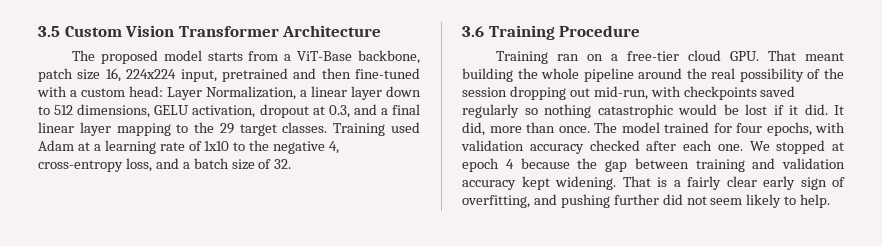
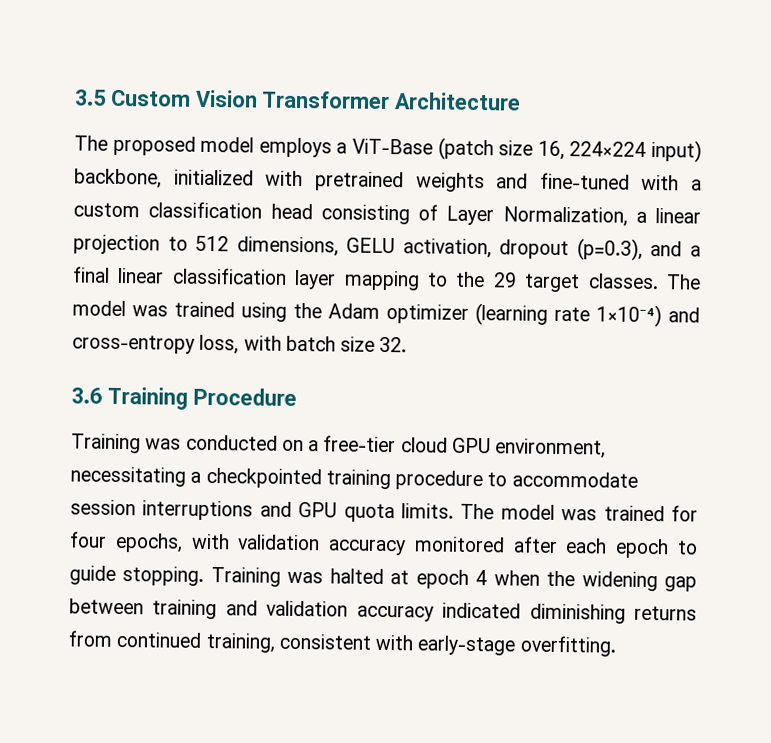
[207,50,420,64] [38,68,420,82] [37,86,163,97] starts from a ViT-Base backbone, patch size 16, 224x224 input, pretrained and then fine-tuned with a custom head: -> [258,137,703,163] [74,168,702,193] [73,201,438,225] employs a ViT-Base (patch size 16, 224×224 input) backbone, initialized with pretrained weights and fine-tuned with a custom classification head consisting of
[351,86,421,100] layer down -> [73,234,160,255] projection
[312,105,350,118] at 0.3, -> [576,238,643,261] (p=0.3),
(74, 127) none -> [171,267,287,285] classification
[333,122,420,136] [38,140,340,154] [38,158,190,172] Training used Adam at a learning rate of 1x10 to the negative 4, cross-entropy loss, and a -> [665,274,701,290] [72,300,700,328] [72,334,282,355] The model was trained using the Adam optimizer (learning rate 1×10⁻⁴) and cross-entropy loss, with
[258,159,272,169] of -> (376, 344) none
[556,54,579,61] ran -> [145,434,278,451] was conducted
[729,50,844,61] [462,68,844,82] [462,86,796,100] [462,104,844,118] [462,122,660,136] GPU. That meant building the whole pipeline around the real possibility of the session dropping out mid-run, with checkpoints saved regularly so nothing catastrophic would be lost if it did. It did, more than once. The model -> [451,437,607,459] [70,466,638,491] [70,499,598,523] GPU environment, necessitating a checkpointed training procedure to accommodate session interruptions and GPU quota limits. The model was
[589,140,640,151] checked -> [413,536,505,553] monitored
[717,140,844,154] [462,158,598,172] one. We stopped at epoch 4 because the -> [615,538,698,559] [69,565,658,592] epoch to guide stopping. Training was halted at epoch 4 when the widening
[521,176,845,190] [462,194,831,208] kept widening. That is a fairly clear early sign of overfitting, and pushing further did not seem likely to help. -> [442,602,698,624] [68,630,617,657] indicated diminishing returns from continued training, consistent with early-stage overfitting.

